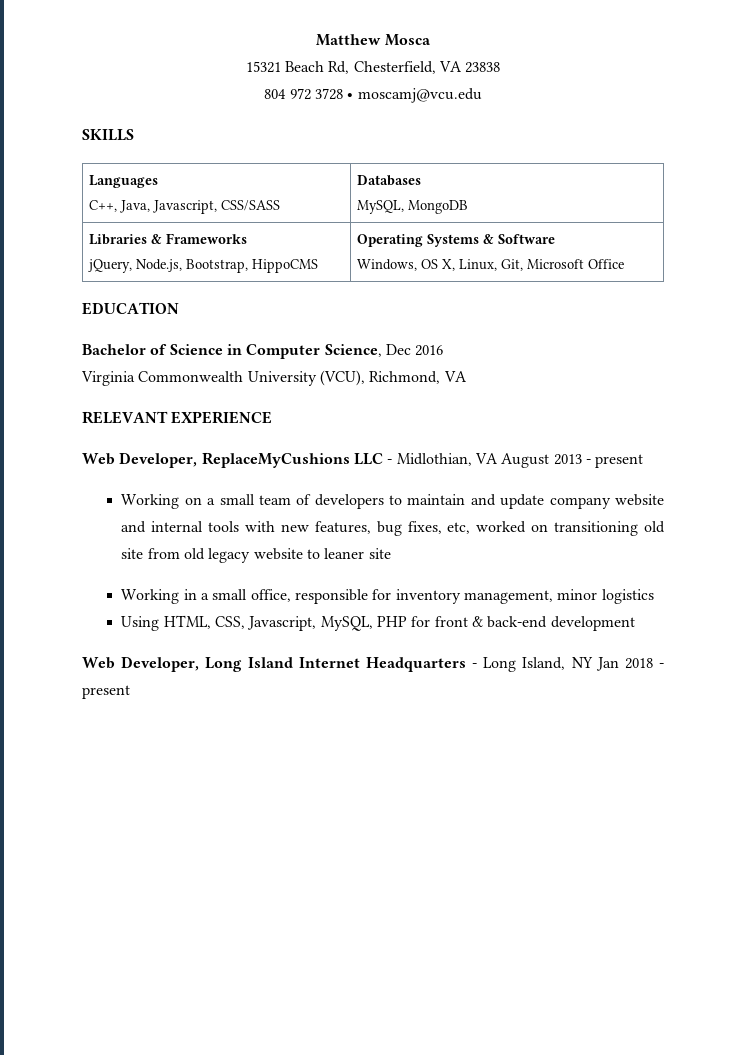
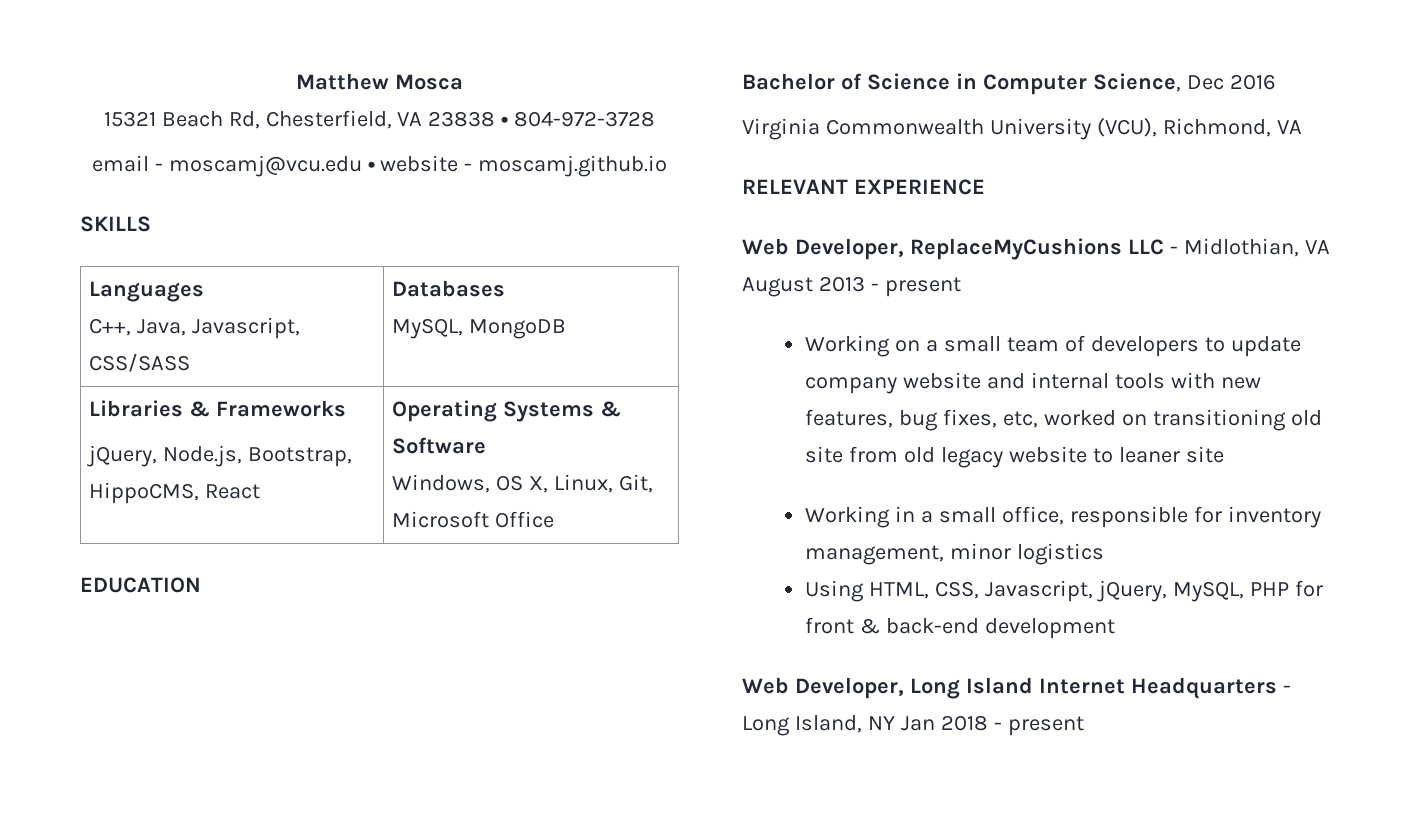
[264,88,482,103] // 804 972 3728 • moscamj@vcu.edu -> [501,111,656,127] [91,155,668,177] • 804-972-3728 // email - moscamj@vcu.edu • website - moscamj.github.io
[251,259,318,273] HippoCMS -> [88,482,260,504] HippoCMS, React
[407,494,496,506] maintain and -> (1225, 344) none
(317, 623) none -> [1096,580,1167,602] jQuery,

